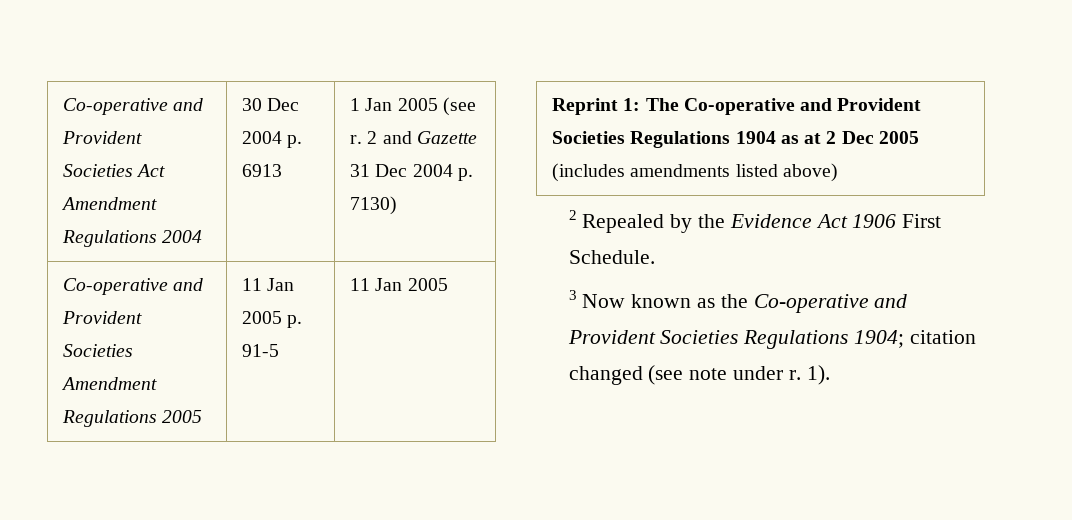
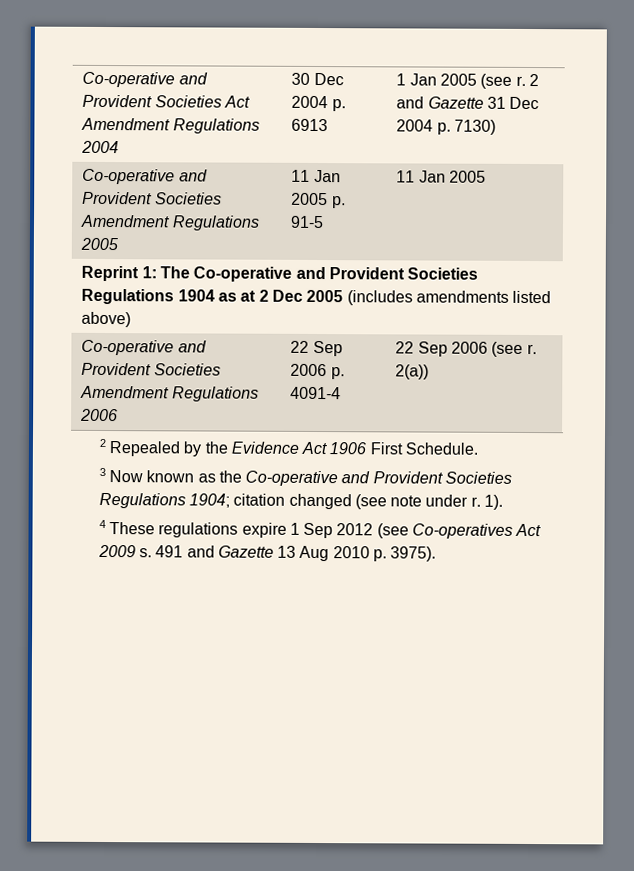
(838, 172) none -> [81,339,207,356] [81,362,221,376] [80,385,259,402] [80,408,119,422] [290,340,343,357] [290,363,345,380] [290,386,342,400] [395,341,537,357] [395,364,430,380] // Co-operative and Provident Societies Amendment Regulations 2006 | 22 Sep 2006 p. 4091-4 | 22 Sep 2006 (see r. 2(a))
(830, 375) none -> [98,519,542,539] [97,544,437,562] // 4 These regulations expire 1 Sep 2012 (see Co-operatives Act 2009 s. 491 and Gazette 13 Aug 2010 p. 3975).

